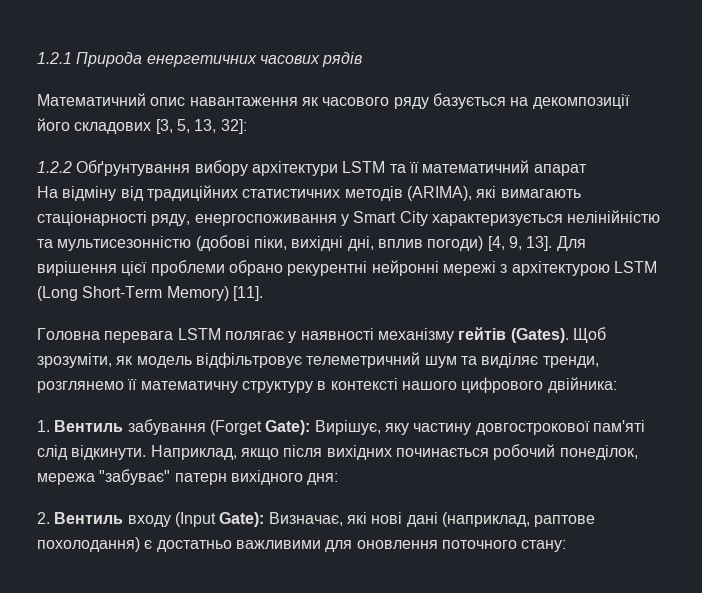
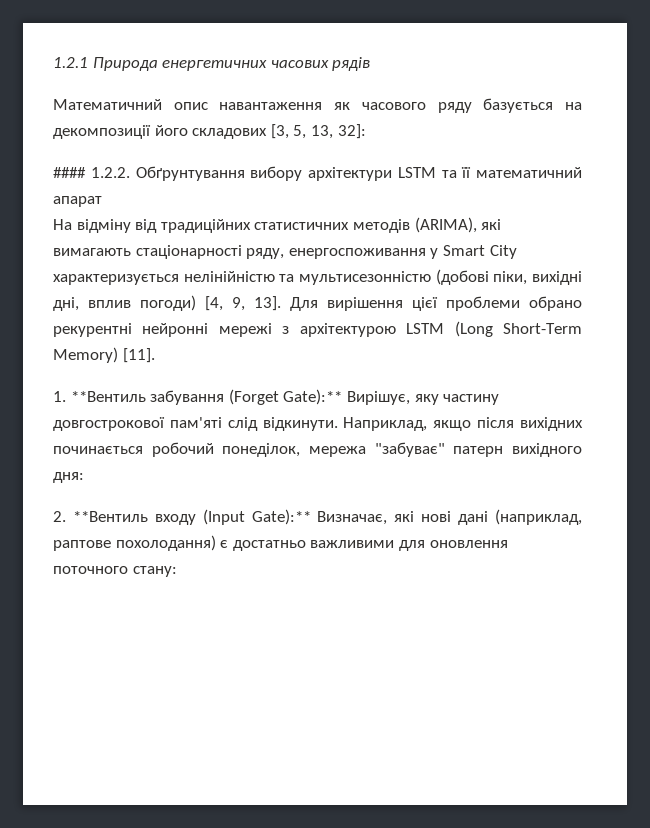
[37,161,72,173] 1.2.2 -> [53,167,130,178] #### 1.2.2.
[37,327,606,343] [37,352,599,368] [37,377,617,393] // Головна перевага LSTM полягає у наявності механізму гейтів (Gates). Щоб зрозуміти, як модель відфільтровує телеметричний шум та виділяє тренди, розглянемо її математичну структуру в контексті нашого цифрового двійника: -> (155, 355) none
[54,420,124,432] Вентиль -> [70,391,146,402] **Вентиль
[265,420,311,435] Gate): -> [283,389,343,405] Gate):**
[54,512,124,524] Вентиль -> [72,511,148,522] **Вентиль
[219,512,265,527] Gate): -> [251,509,311,525] Gate):**

